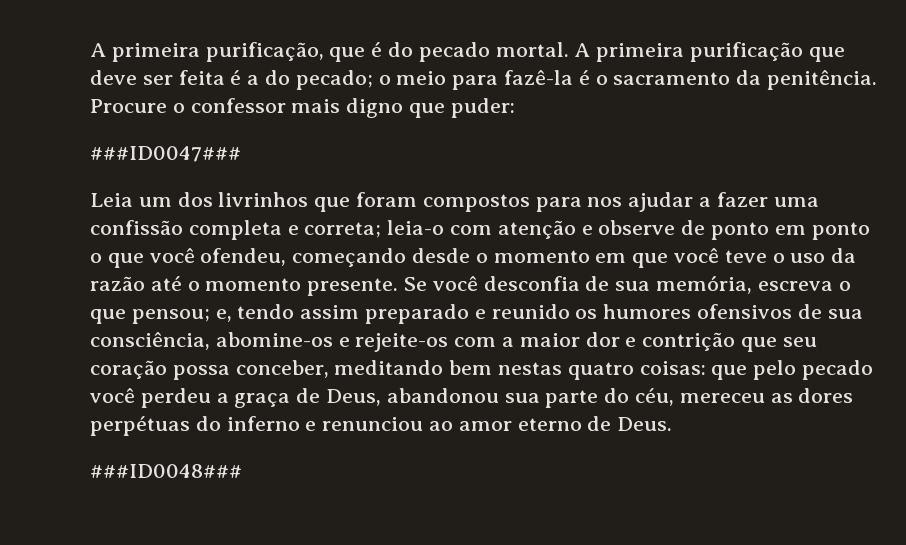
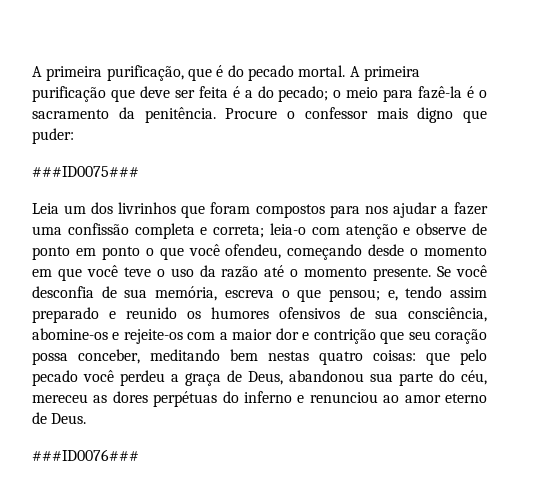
[90,146,241,162] ###ID0047### -> [32,166,139,177] ###ID0075###
[90,464,242,478] ###ID0048### -> [32,449,139,461] ###ID0076###

